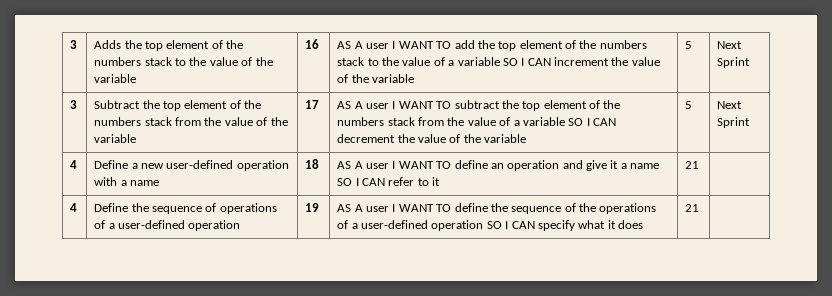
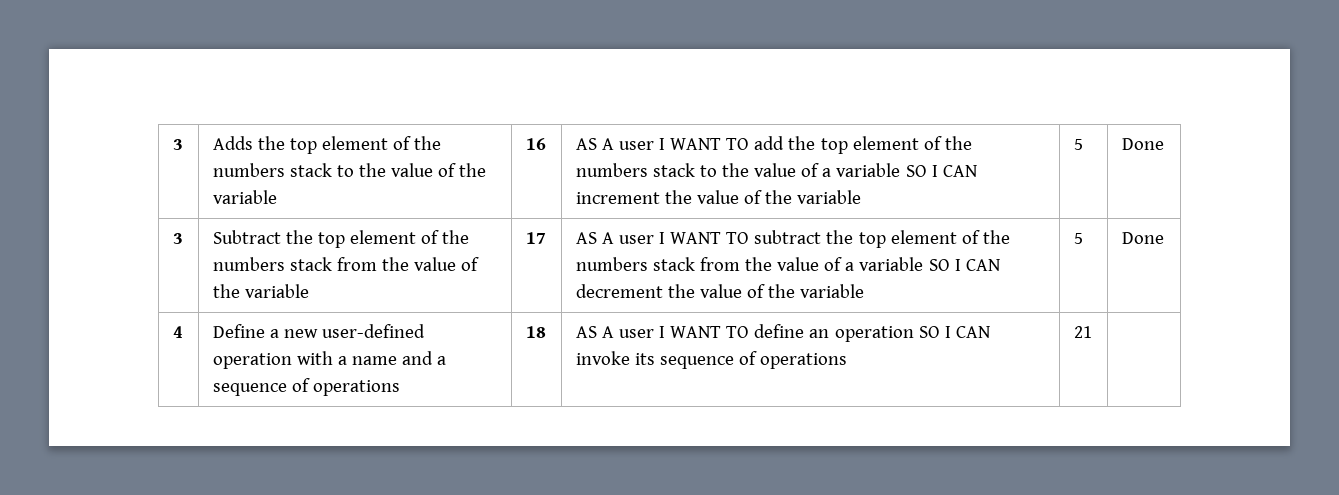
[717,41,743,49] [717,57,751,68] Next Sprint -> [1121,138,1164,150] Done
[717,101,743,109] [717,117,751,128] Next Sprint -> [1121,232,1164,244] Done
(160, 183) none -> [402,351,447,365] [212,378,400,396] and a sequence of operations
[562,160,660,171] [337,177,441,186] [685,161,700,169] [70,203,78,212] [94,203,277,214] [94,220,241,231] [305,203,320,212] [337,203,657,214] [337,220,644,231] and give it a name SO I CAN refer to it | 21 | // 4 | Define the sequence of operations of a user-defined operation | 19 | AS A user I WANT TO define the sequence of the operations of a user-defined operation SO I CAN specify what it does -> [918,326,990,338] [575,351,848,369] SO I CAN invoke its sequence of operations

